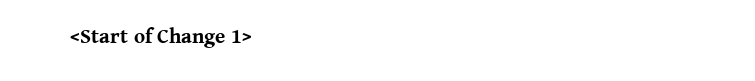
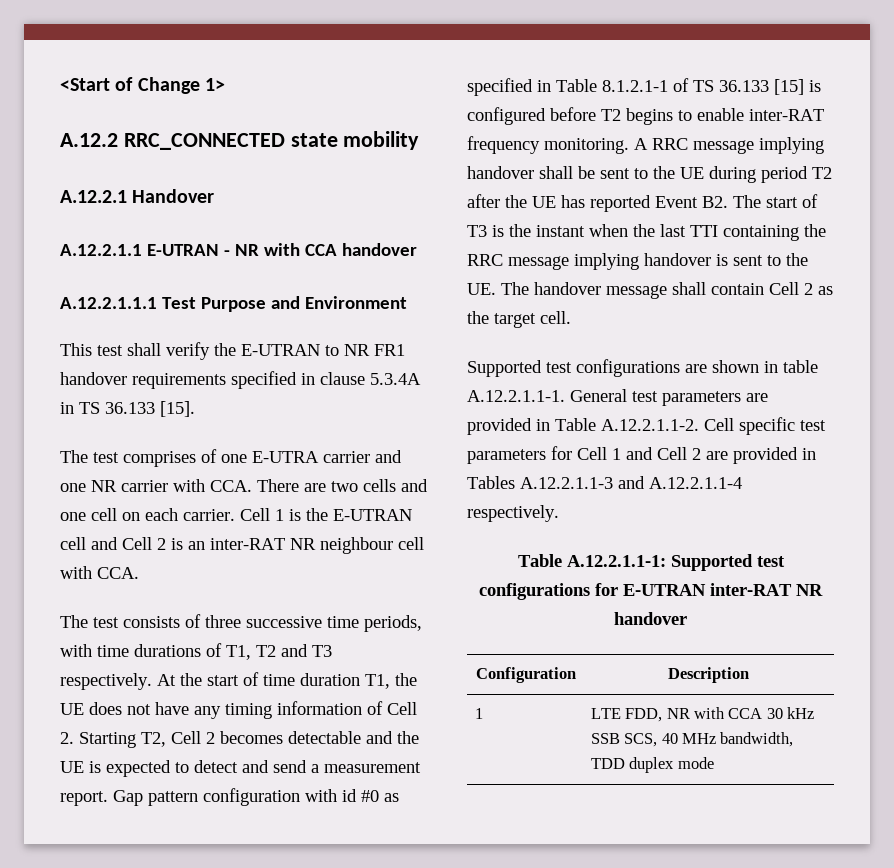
(252, 36) none -> [60,131,420,150] [60,189,215,203] [60,243,417,256] [60,296,407,312] [60,342,405,360] [60,371,421,389] [60,401,195,417] [60,449,402,467] [60,479,428,492] [60,508,412,521] [60,537,424,554] [60,566,139,579] [60,614,422,632] [60,643,332,660] [60,672,417,690] [60,701,417,719] [60,731,419,748] [60,760,421,777] [60,788,399,806] [467,78,821,96] [467,107,824,125] [467,136,824,154] [467,166,832,183] [467,194,818,212] [467,224,826,241] [467,253,808,270] [467,282,833,299] [467,311,571,328] [467,359,818,377] [467,389,768,406] [467,417,826,435] [467,446,816,464] [467,476,742,489] [467,505,559,522] [517,554,785,571] [479,583,823,600] [614,612,687,625] [475,667,576,683] [668,667,749,683] [474,708,483,719] [590,707,815,722] [590,732,794,747] [590,757,714,773] // A.12.2 RRC_CONNECTED state mobility // A.12.2.1 Handover // A.12.2.1.1 E-UTRAN - NR with CCA handover // A.12.2.1.1.1 Test Purpose and Environment // This test shall verify the E-UTRAN to NR FR1 handover requirements specified in clause 5.3.4A in TS 36.133 [15]. // The test comprises of one E-UTRA carrier and one NR carrier with CCA. There are two cells and one cell on each carrier. Cell 1 is the E-UTRAN cell and Cell 2 is an inter-RAT NR neighbour cell with CCA. // The test consists of three successive time periods, with time durations of T1, T2 and T3 respectively. At the start of time duration T1, the UE does not have any timing information of Cell 2. Starting T2, Cell 2 becomes detectable and the UE is expected to detect and send a measurement report. Gap pattern configuration with id #0 as specified in Table 8.1.2.1-1 of TS 36.133 [15] is configured before T2 begins to enable inter-RAT frequency monitoring. A RRC message implying handover shall be sent to the UE during period T2 after the UE has reported Event B2. The start of T3 is the instant when the last TTI containing the RRC message implying handover is sent to the UE. The handover message shall contain Cell 2 as the target cell. // Supported test configurations are shown in table A.12.2.1.1-1. General test parameters are provided in Table A.12.2.1.1-2. Cell specific test parameters for Cell 1 and Cell 2 are provided in Tables A.12.2.1.1-3 and A.12.2.1.1-4 respectively. // Table A.12.2.1.1-1: Supported test configurations for E-UTRAN inter-RAT NR handover // Configuration | Description // 1 | LTE FDD, NR with CCA 30 kHz SSB SCS, 40 MHz bandwidth, TDD duplex mode

